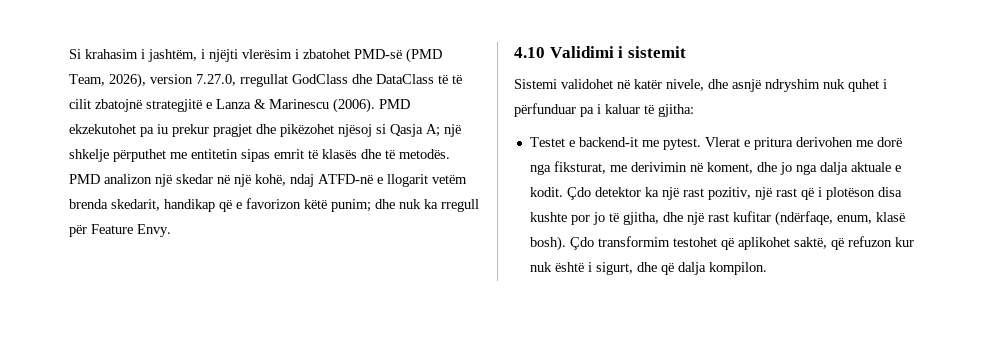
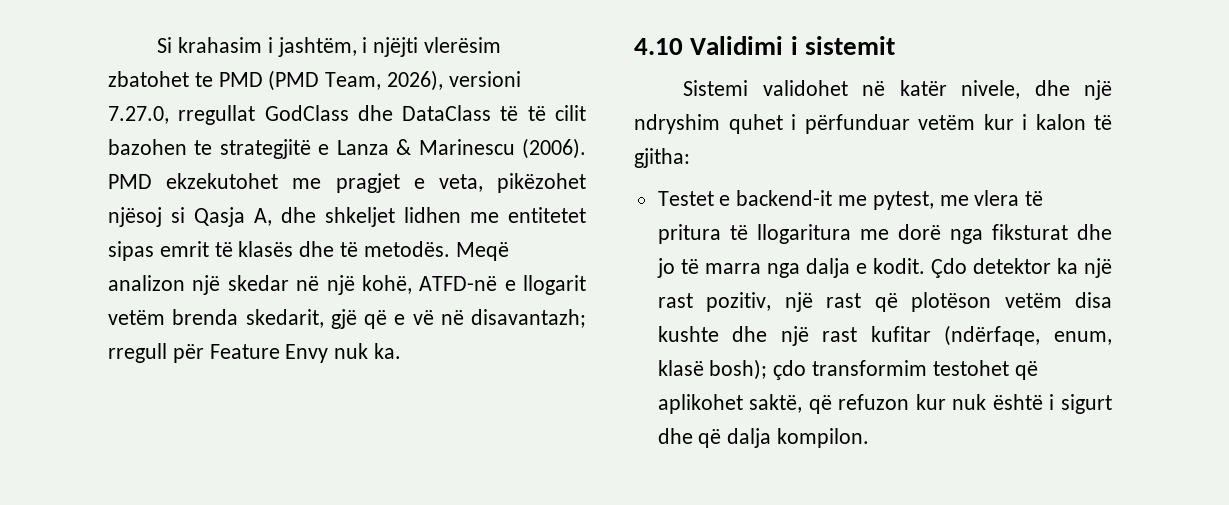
[295,49,402,59] i zbatohet PMD-së -> [108,71,263,87] zbatohet te PMD
[150,74,193,84] version -> [448,71,521,87] versioni
[95,99,142,112] zbatojnë -> [108,139,213,155] bazohen te
[140,124,461,137] [69,149,238,162] pa iu prekur pragjet dhe pikëzohet njësoj si Qasja A; një shkelje përputhet me entitetin -> [292,173,586,193] [108,207,586,227] me pragjet e veta, pikëzohet njësoj si Qasja A, dhe shkeljet lidhen me entitetet
[69,174,100,184] PMD -> [455,242,509,261] Meqë
[290,174,314,187] ndaj -> (412, 284) none
[164,199,215,212] handikap -> [330,309,357,329] gjë
[246,198,479,212] [69,224,171,237] favorizon këtë punim; dhe nuk ka rregull për Feature Envy. -> [412,309,586,328] [108,343,402,363] vë në disavantazh; rregull për Feature Envy nuk ka.
[732,79,887,92] [514,103,640,117] asnjë ndryshim nuk quhet i përfunduar pa i kaluar -> [1084,80,1112,100] [634,114,1086,134] një ndryshim quhet i përfunduar vetëm kur i kalon
[662,137,902,150] [529,161,792,175] pytest. Vlerat e pritura derivohen me dorë nga fiksturat, me derivimin në koment, dhe jo -> [872,190,1044,210] [657,224,1112,244] [656,258,761,278] pytest, me vlera të pritura të llogaritura me dorë nga fiksturat dhe jo të marra
[850,162,891,172] aktuale -> (850, 268) none
[817,187,902,200] [529,212,659,225] i plotëson disa kushte por jo të gjitha, -> [911,292,1112,312] [657,326,719,342] plotëson vetëm disa kushte
[529,236,594,251] bosh). Çdo -> [709,359,807,380] bosh); çdo
[595,262,633,275] sigurt, -> [1061,394,1112,414] sigurt

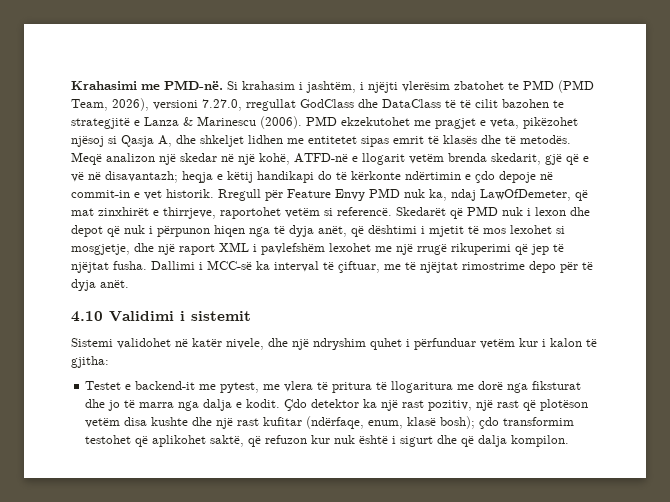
(157, 45) none -> [71,80,223,90] Krahasimi me PMD-në.
[108,343,402,363] rregull për Feature Envy nuk ka. -> [182,171,553,183] [71,188,588,201] [71,206,590,219] [71,225,565,237] [71,242,564,255] [71,260,593,273] [71,279,129,291] heqja e këtij handikapi do të kërkonte ndërtimin e çdo depoje në commit-in e vet historik. Rregull për Feature Envy PMD nuk ka, ndaj LawOfDemeter, që mat zinxhirët e thirrjeve, raportohet vetëm si referencë. Skedarët që PMD nuk i lexon dhe depot që nuk i përpunon hiqen nga të dyja anët, që dështimi i mjetit të mos lexohet si mosgjetje, dhe një raport XML i pavlefshëm lexohet me një rrugë rikuperimi që jep të njëjtat fusha. Dallimi i MCC-së ka interval të çiftuar, me të njëjtat rimostrime depo për të dyja anët.

